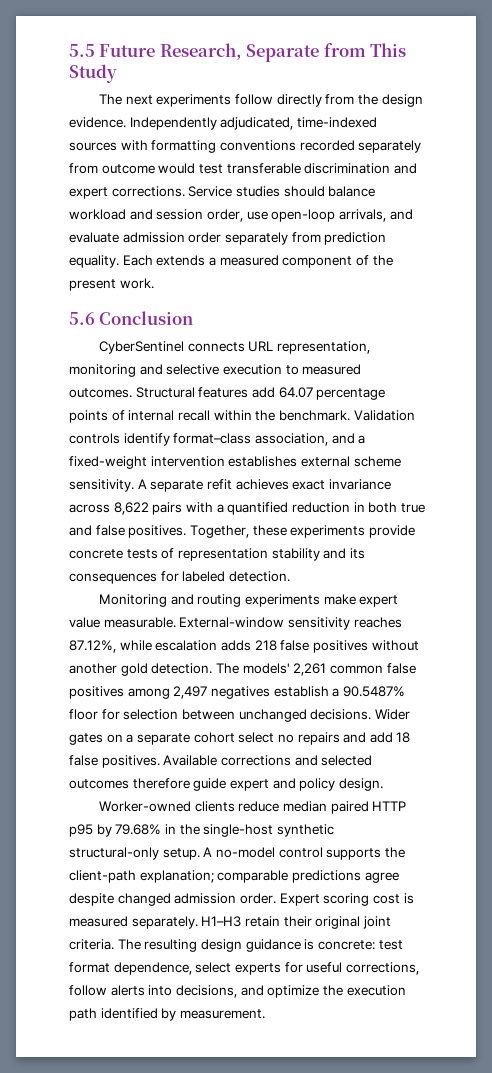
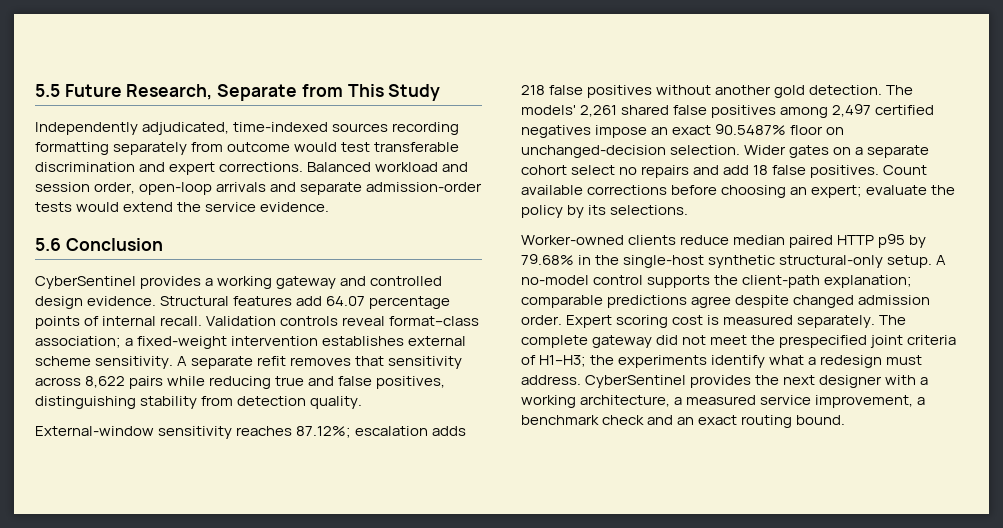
[99,94,423,107] [69,117,377,130] [69,140,355,153] The next experiments follow directly from the design evidence. Independently adjudicated, time-indexed sources with formatting conventions recorded -> [35,122,460,135] [35,142,109,155] Independently adjudicated, time-indexed sources recording formatting
[188,186,376,197] [69,209,413,222] [69,232,387,245] [69,255,393,268] [69,278,154,291] [69,311,194,325] [99,341,371,354] [69,364,362,377] [69,388,132,398] Service studies should balance workload and session order, use open-loop arrivals, and evaluate admission order separately from prediction equality. Each extends a measured component of the present work. // 5.6 Conclusion // CyberSentinel connects URL representation, monitoring and selective execution to measured outcomes. -> [307,162,469,172] [35,182,483,195] [35,202,330,212] [35,238,163,251] [35,276,443,289] [35,296,157,309] Balanced workload and session order, open-loop arrivals and separate admission-order tests would extend the service evidence. // 5.6 Conclusion // CyberSentinel provides a working gateway and controlled design evidence.
[177,410,415,421] [69,433,355,446] recall within the benchmark. Validation controls identify format–class association, and -> [160,316,480,326] [35,336,121,348] recall. Validation controls reveal format–class association;
[235,479,391,490] [69,502,425,515] [69,525,415,538] [69,548,365,561] [69,571,290,584] [99,594,399,607] [69,617,176,628] achieves exact invariance across 8,622 pairs with a quantified reduction in both true and false positives. Together, these experiments provide concrete tests of representation stability and its consequences for labeled detection. // Monitoring and routing experiments make expert value measurable. -> [290,356,463,369] [35,376,446,389] [35,396,363,409] removes that sensitivity across 8,622 pairs while reducing true and false positives, distinguishing stability from detection quality. //
[69,640,152,653] 87.12%, while -> [296,426,352,438] 87.12%;
[329,665,383,674] common -> [621,105,670,115] shared
[210,686,405,699] [69,709,372,722] negatives establish a 90.5487% floor for selection between unchanged decisions. -> [875,105,935,115] [521,124,845,138] [521,145,741,158] certified negatives impose an exact 90.5487% floor on unchanged-decision selection.
[163,755,373,766] [69,778,383,791] Available corrections and selected outcomes therefore guide expert and policy design. -> [883,165,928,175] [521,185,956,198] [521,205,689,218] Count available corrections before choosing an expert; evaluate the policy by its selections.
[201,916,391,929] [69,939,403,952] [69,962,419,975] [69,985,406,998] [69,1008,265,1021] H1–H3 retain their original joint criteria. The resulting design guidance is concrete: test format dependence, select experts for useful corrections, follow alerts into decisions, and optimize the execution path identified by measurement. -> [879,315,907,325] [521,335,957,348] [521,355,923,368] [521,375,929,388] [521,395,926,408] [521,415,846,428] The complete gateway did not meet the prespecified joint criteria of H1–H3; the experiments identify what a redesign must address. CyberSentinel provides the next designer with a working architecture, a measured service improvement, a benchmark check and an exact routing bound.

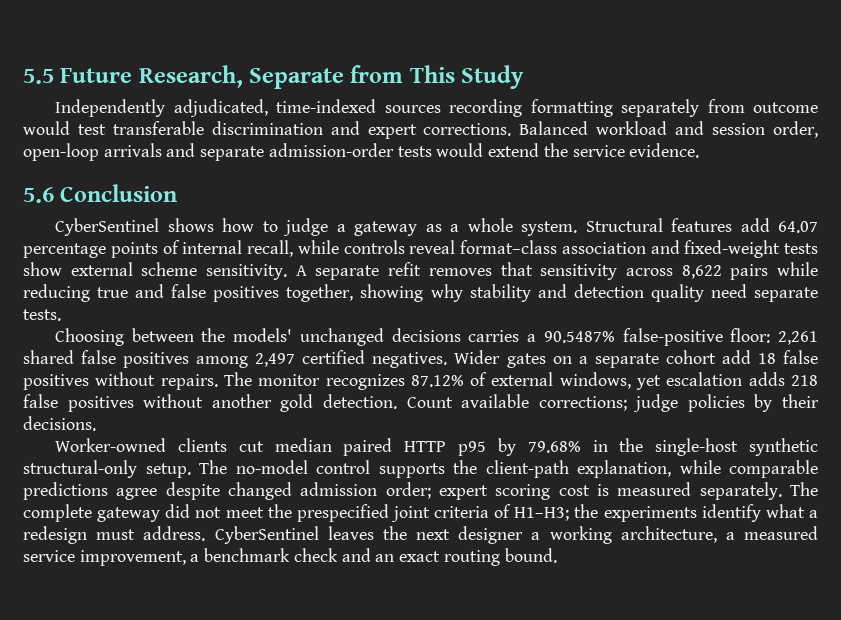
[140,276,443,289] [35,296,157,309] provides a working gateway and controlled design evidence. -> [167,218,577,236] shows how to judge a gateway as a whole system.
[160,316,277,326] recall. Validation -> [247,240,339,257] recall, while
[35,336,405,349] association; a fixed-weight intervention establishes -> [561,240,818,258] [23,262,62,276] association and fixed-weight tests show
[376,376,446,389] [35,396,363,409] [35,426,352,439] positives, distinguishing stability from detection quality. // External-window sensitivity reaches 87.12%; -> [213,284,819,302] [23,309,61,321] [54,328,819,346] [23,350,819,368] [23,372,662,390] positives together, showing why stability and detection quality need separate tests. // Choosing between the models' unchanged decisions carries a 90.5487% false-positive floor: 2,261 shared false positives among 2,497 certified negatives. Wider gates on a separate cohort add 18 false positives without repairs. The monitor recognizes 87.12% of external windows, yet
[886,85,914,95] [521,104,935,118] [521,124,845,138] [521,145,930,158] [521,165,928,178] [521,185,956,198] [521,205,689,218] The models' 2,261 shared false positives among 2,497 certified negatives impose an exact 90.5487% floor on unchanged-decision selection. Wider gates on a separate cohort select no repairs and add 18 false positives. Count available corrections before choosing an expert; evaluate the policy by its selections. -> [406,394,820,412] [23,416,96,431] Count available corrections; judge policies by their decisions.
[680,235,730,245] reduce -> [238,441,264,452] cut
[936,255,947,265] A -> [199,460,227,474] The
[824,275,913,288] explanation; -> [577,460,721,478] explanation, while
[521,315,613,328] order. Expert -> [385,482,488,500] order; expert
[690,375,752,388] provides -> [327,526,374,540] leaves
[885,375,917,385] with -> (524, 535) none

